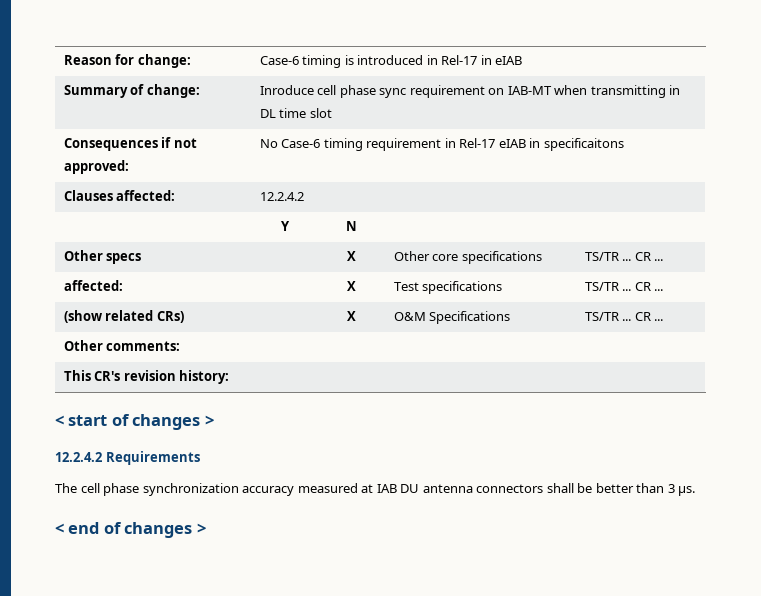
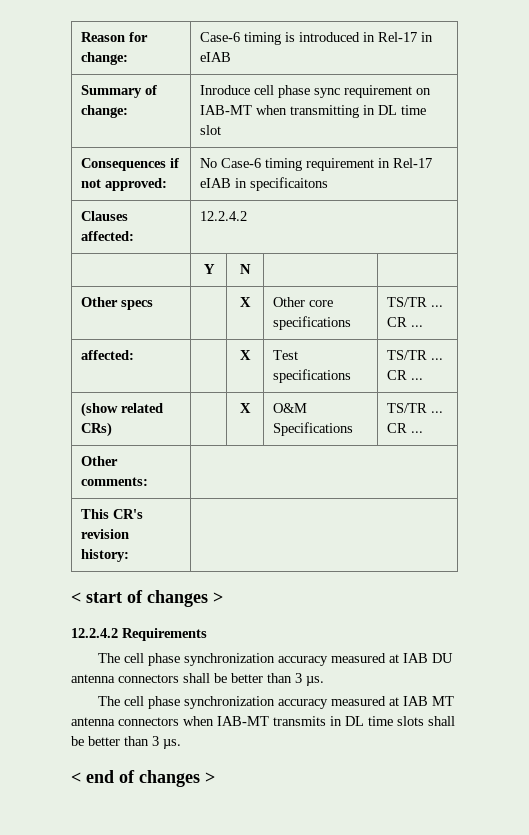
(696, 491) none -> [98,696,455,709] [71,716,455,726] [71,736,181,749] // The cell phase synchronization accuracy measured at IAB MT antenna connectors when IAB-MT transmits in DL time slots shall be better than 3 µs.

